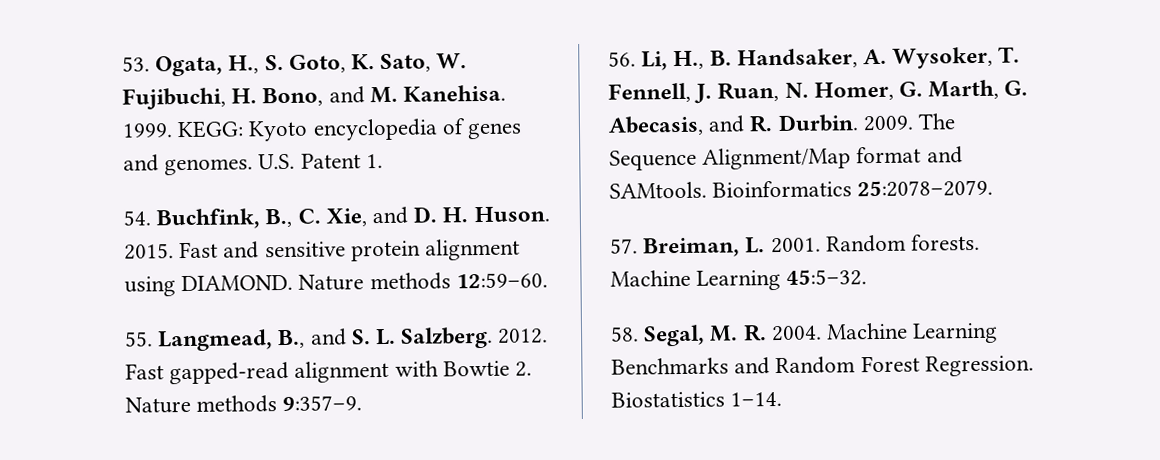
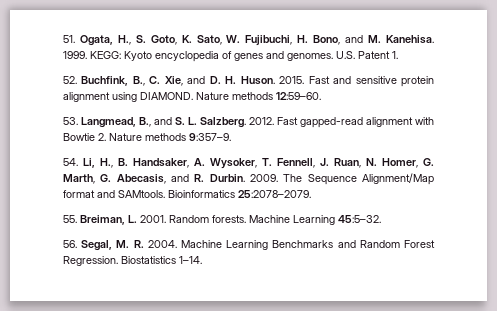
[122,56,150,72] 53. -> [63,35,75,43] 51.
[123,210,151,226] 54. -> [63,76,77,84] 52.
[125,331,153,347] 55. -> [63,117,78,125] 53.
[608,51,636,67] 56. -> [63,158,78,166] 54.
[610,238,638,254] 57. -> [63,215,77,223] 55.
[610,326,639,342] 58. -> [63,240,77,248] 56.

